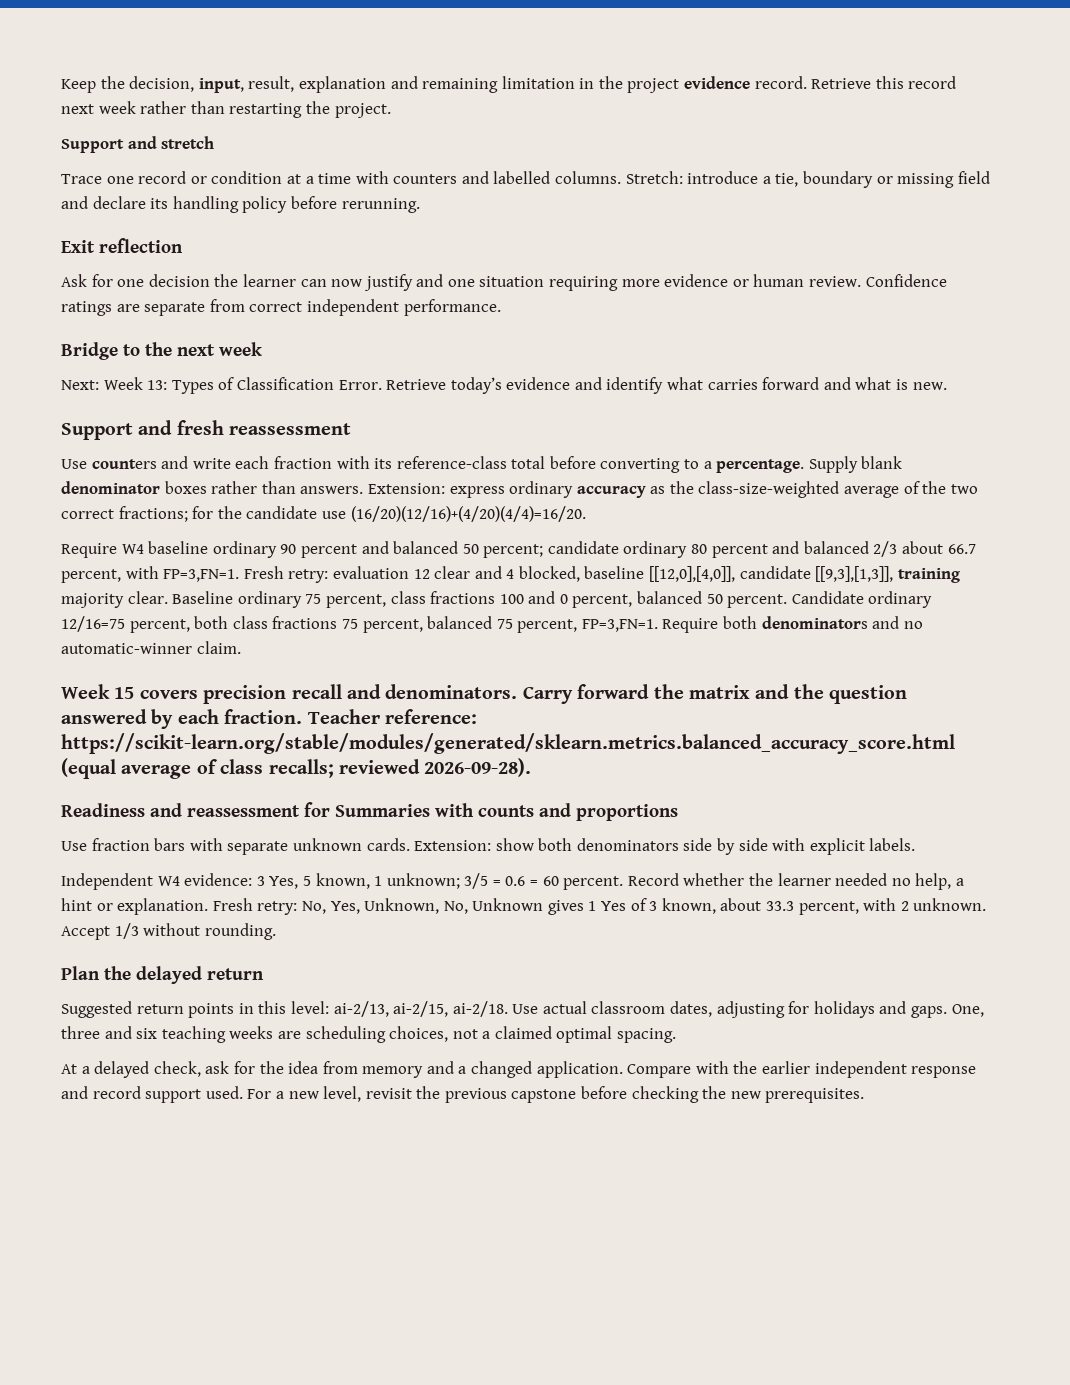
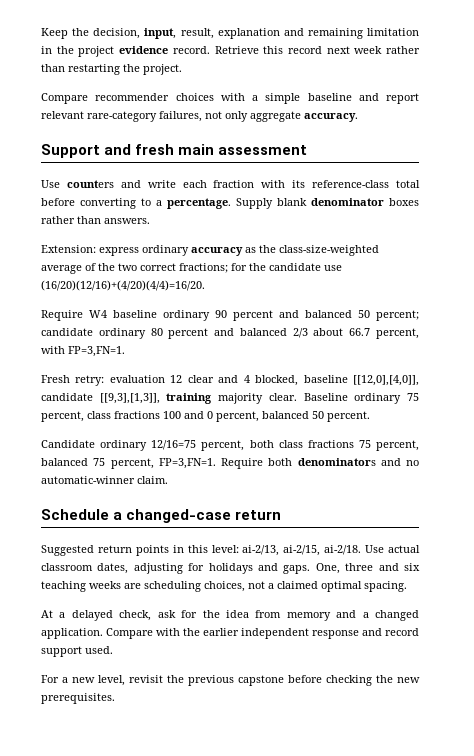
[61,136,215,153] [61,171,990,188] [61,196,420,213] [61,238,183,253] [61,274,947,291] [61,299,501,316] [61,342,262,360] [61,377,947,394] Support and stretch // Trace one record or condition at a time with counters and labelled columns. Stretch: introduce a tie, boundary or missing field and declare its handling policy before rerunning. // Exit reflection // Ask for one decision the learner can now justify and one situation requiring more evidence or human review. Confidence ratings are separate from correct independent performance. // Bridge to the next week // Next: Week 13: Types of Classification Error. Retrieve today’s evidence and identify what carries forward and what is new. -> [41,93,419,104] [41,111,358,122] Compare recommender choices with a simple baseline and report relevant rare-category failures, not only aggregate accuracy.
[229,423,352,435] reassessment -> [178,144,308,155] main assessment
(364, 490) none -> (150, 221) //
(240, 575) none -> (125, 351) //
(788, 601) none -> (370, 416) //
[61,684,908,704] [61,709,477,729] [61,733,955,754] [61,758,532,779] [61,802,678,821] [61,838,916,855] [61,873,964,890] [61,898,987,915] [61,923,276,940] [61,966,202,984] Week 15 covers precision recall and denominators. Carry forward the matrix and the question answered by each fraction. Teacher reference: https://scikit-learn.org/stable/modules/generated/sklearn.metrics.balanced_accuracy_score.html (equal average of class recalls; reviewed 2026-09-28). // Readiness and reassessment for Summaries with counts and proportions // Use fraction bars with separate unknown cards. Extension: show both denominators side by side with explicit labels. // Independent W4 evidence: 3 Yes, 5 known, 1 unknown; 3/5 = 0.6 = 60 percent. Record whether the learner needed no help, a hint or explanation. Fresh retry: No, Yes, Unknown, No, Unknown gives 1 Yes of 3 known, about 33.3 percent, with 2 unknown. Accept 1/3 without rounding. // Plan the delayed -> [41,509,232,523] Schedule a changed-case
(243, 1092) none -> (113, 650) //

